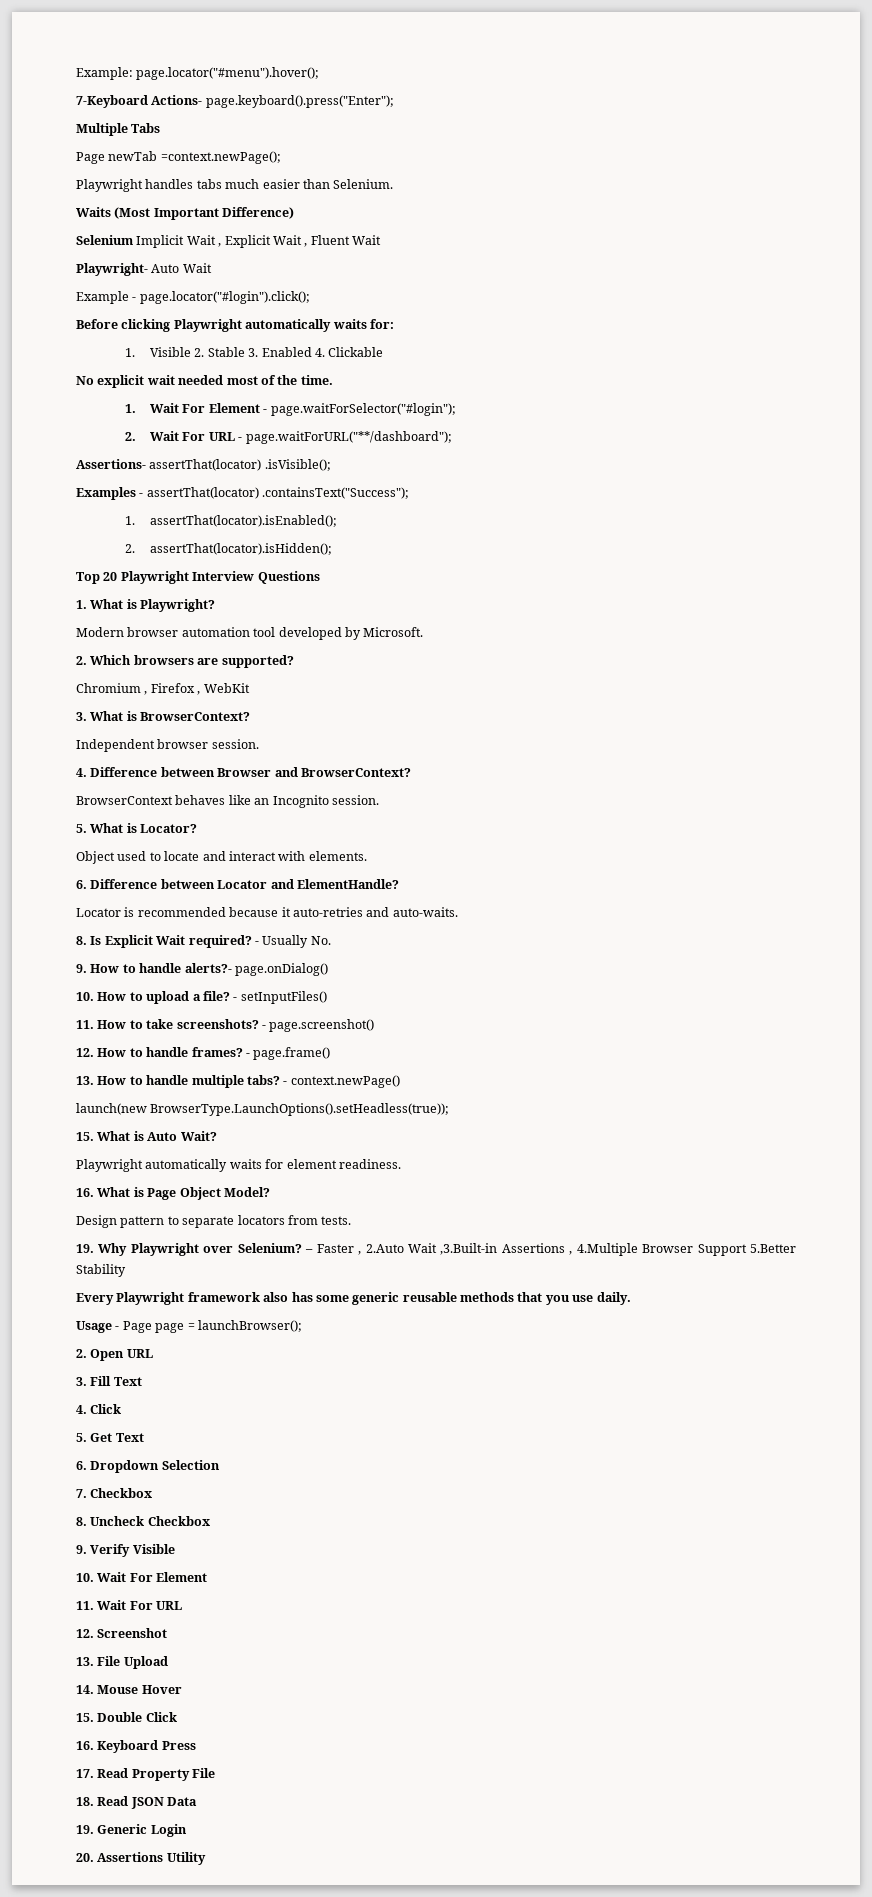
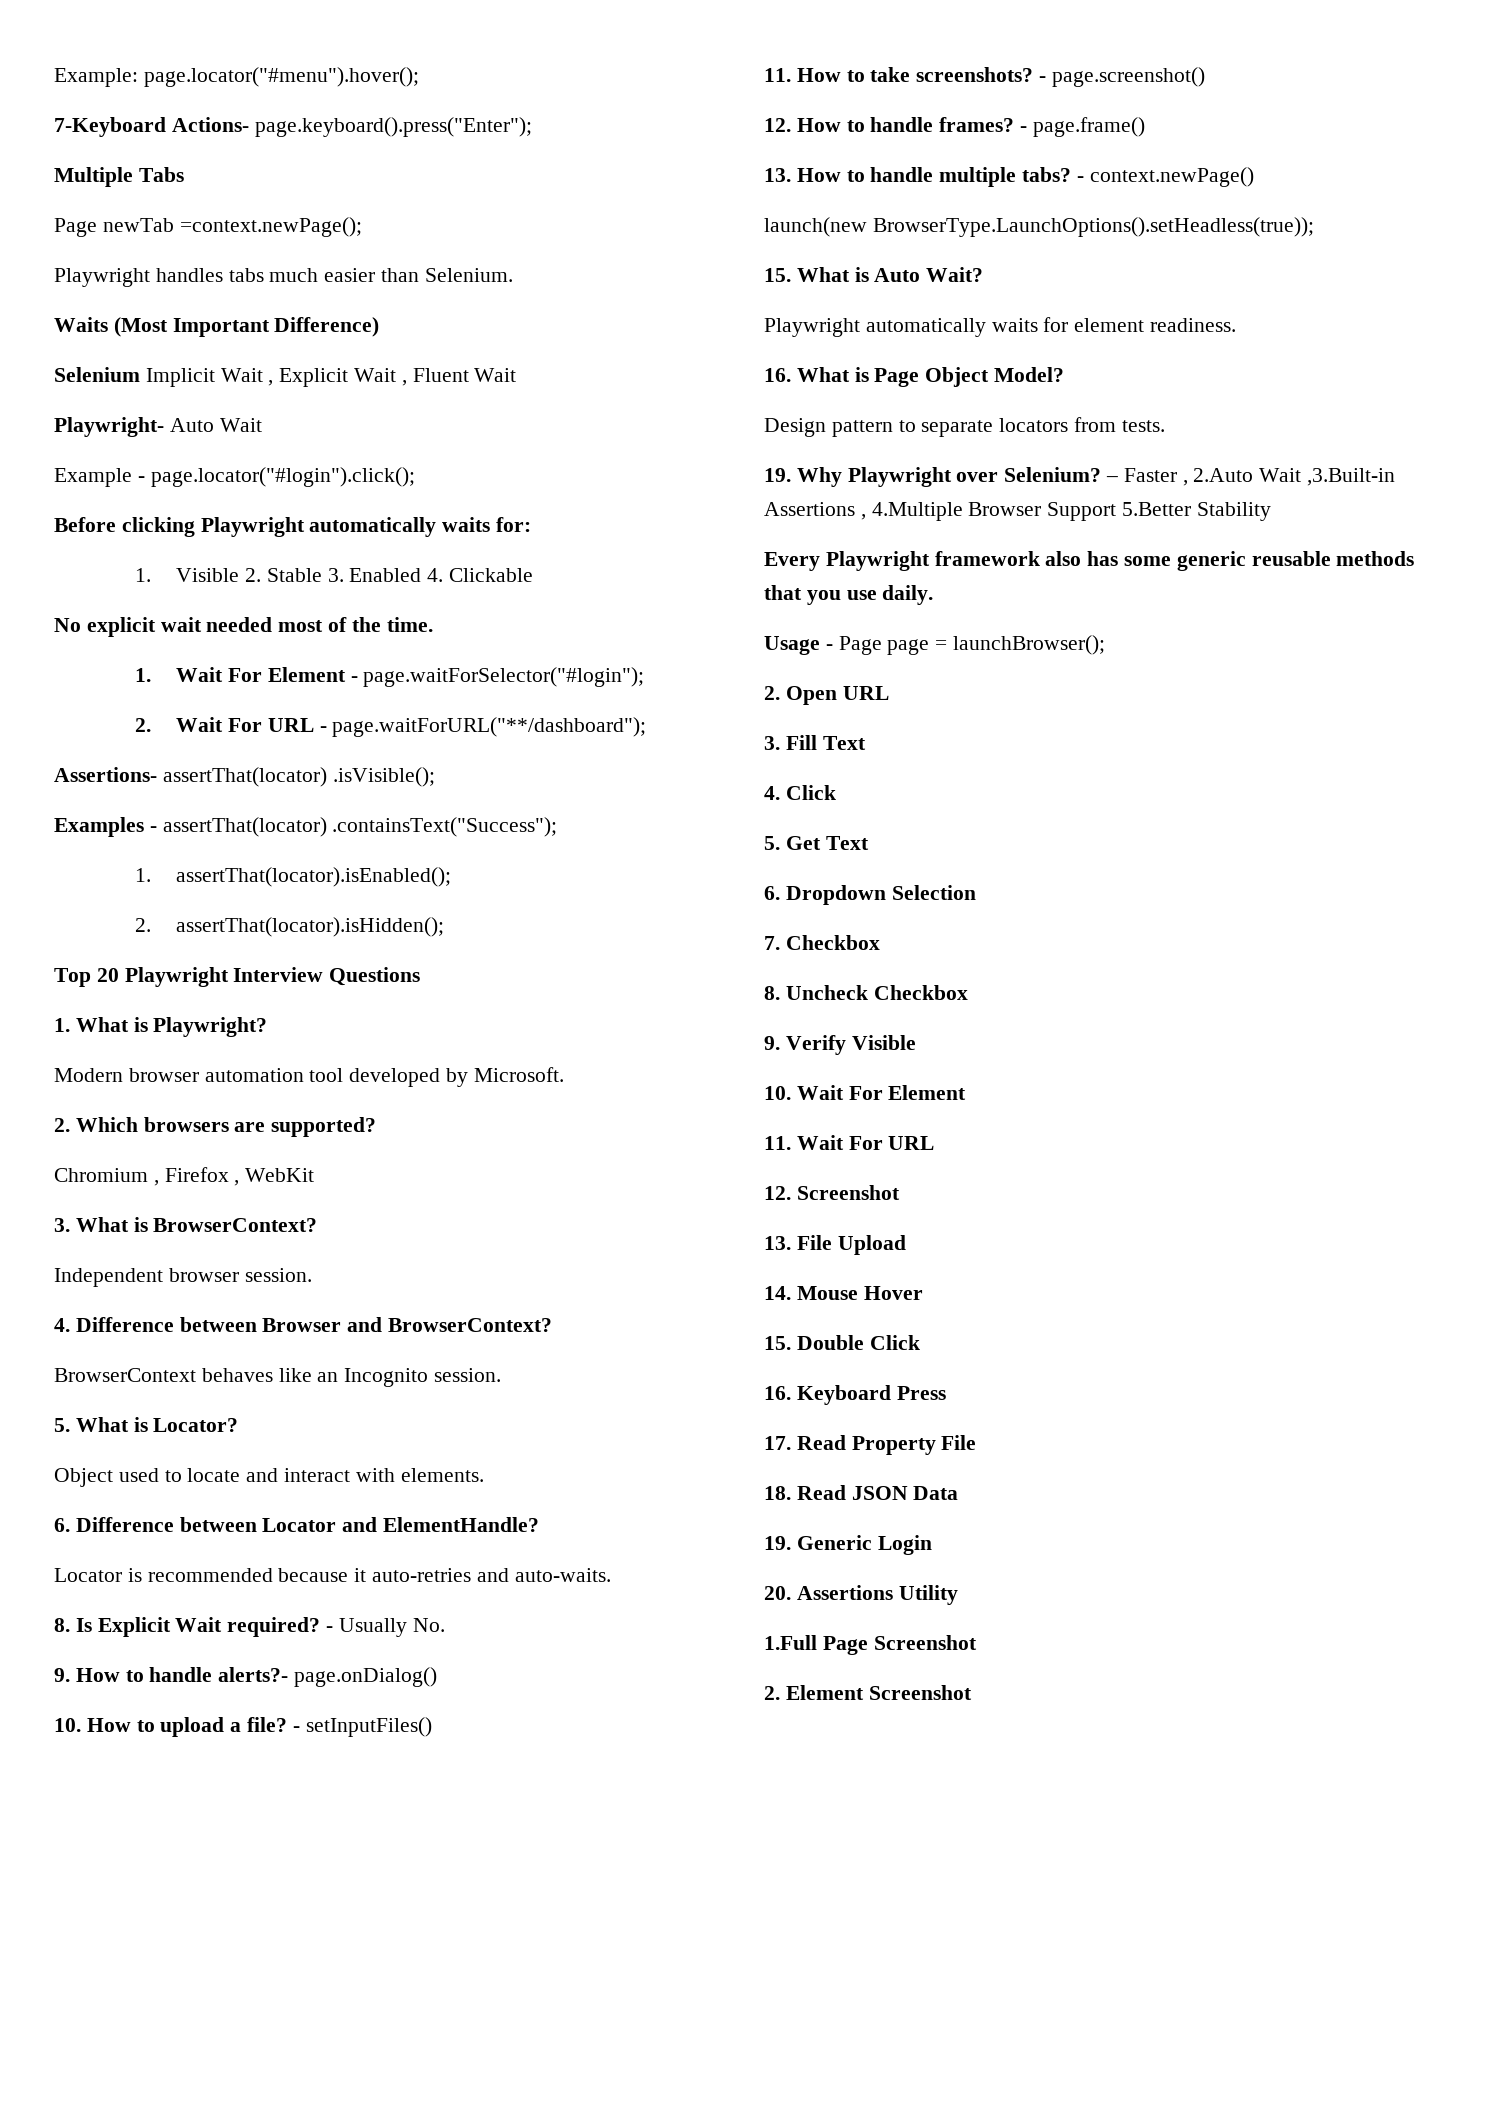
(206, 1858) none -> [764,1635,977,1655] [764,1685,972,1700] // 1.Full Page Screenshot // 2. Element Screenshot

